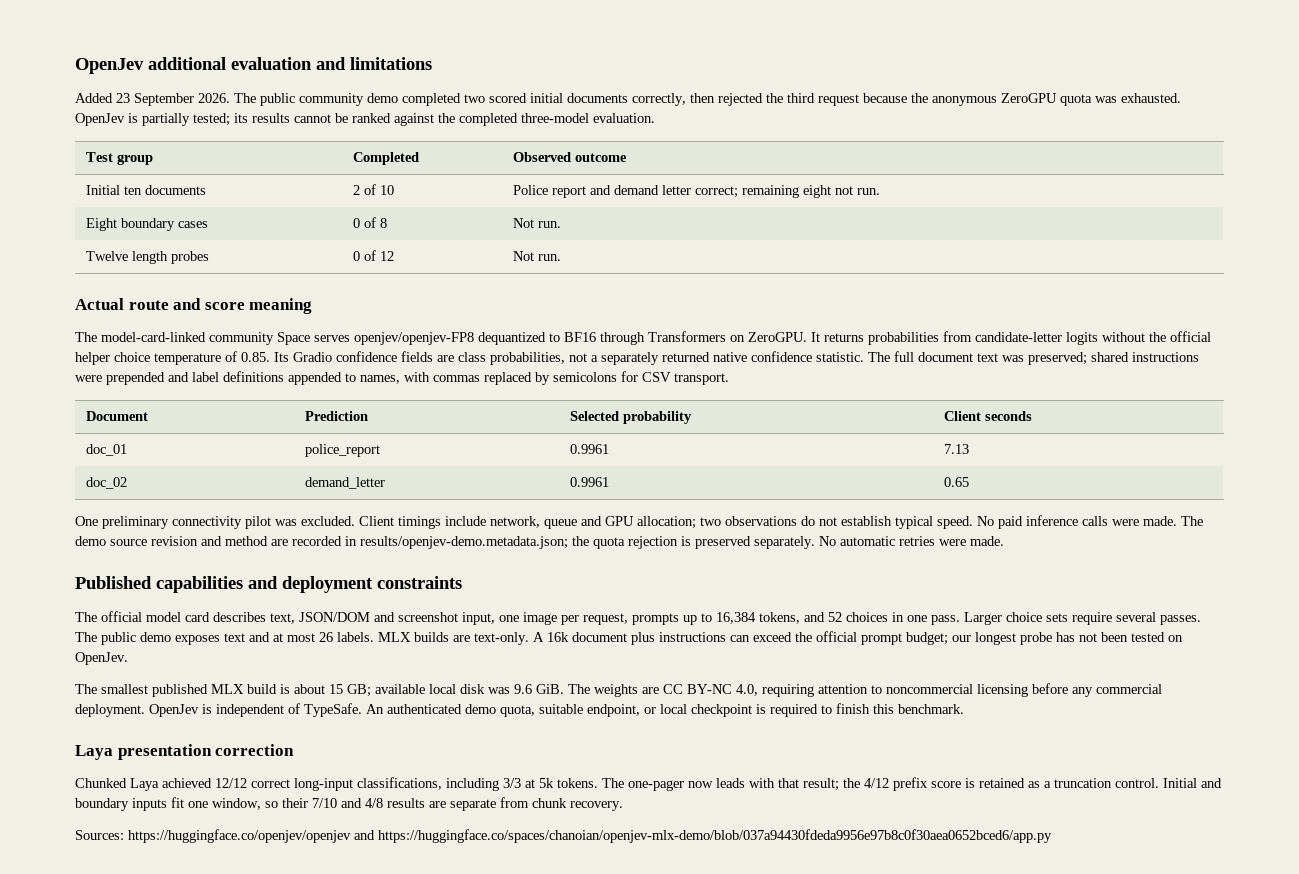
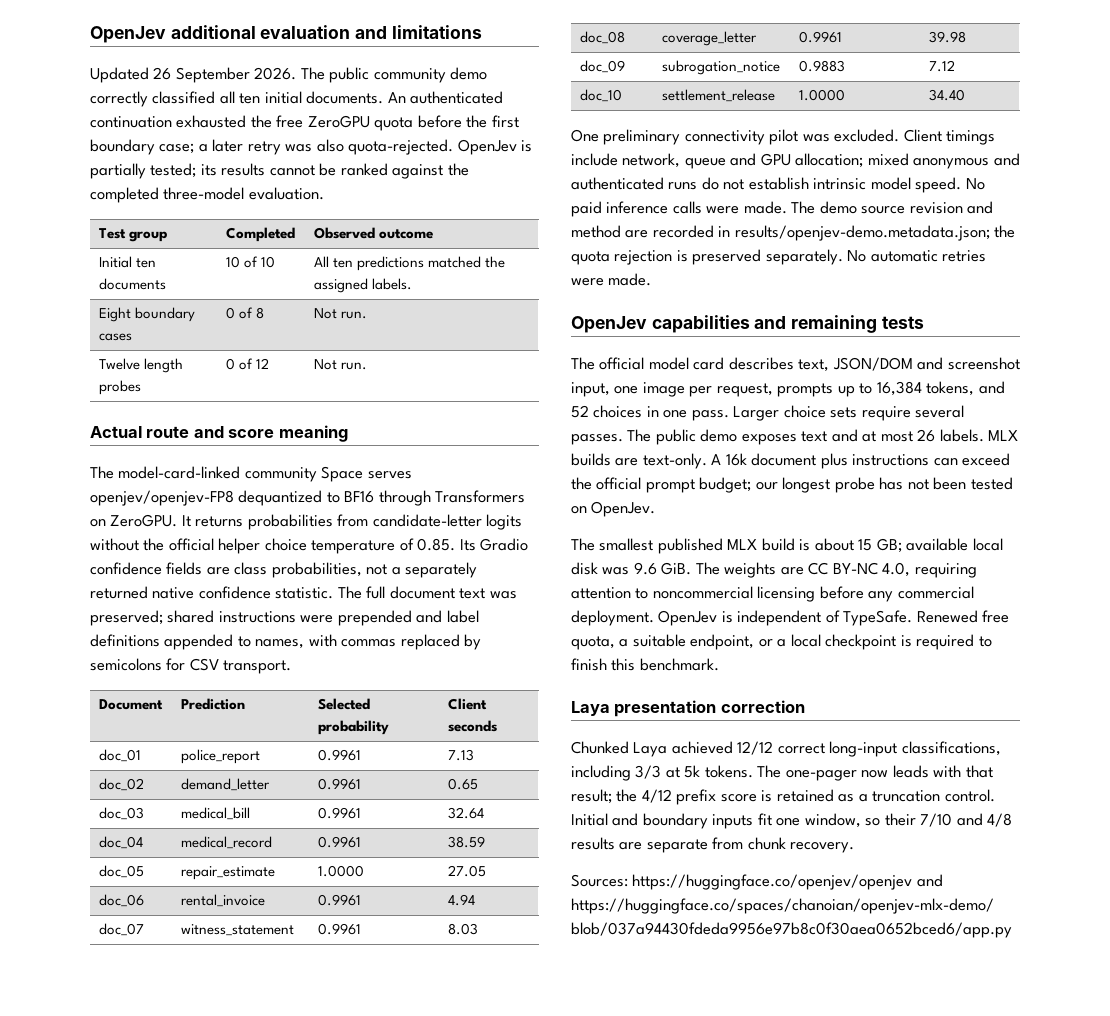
[75,93,130,103] Added 23 -> [90,67,172,83] Updated 26
[402,93,1181,106] completed two scored initial documents correctly, then rejected the third request because the anonymous ZeroGPU quota was exhausted. -> [90,91,504,107] [90,115,519,131] [90,139,454,155] correctly classified all ten initial documents. An authenticated continuation exhausted the free ZeroGPU quota before the first boundary case; a later retry was also quota-rejected.
[353,185,361,195] 2 -> [226,256,241,268] 10
[513,185,881,198] Police report and demand letter correct; remaining eight not run. -> [314,256,506,271] [314,278,413,293] All ten predictions matched the assigned labels.
(970, 482) none -> [99,807,145,820] [181,807,251,820] [318,807,362,819] [448,807,485,819] [99,836,144,849] [181,836,273,849] [318,836,362,848] [448,836,486,848] [99,865,145,878] [181,866,276,880] [318,865,365,877] [448,865,487,877] [99,894,145,907] [181,894,266,907] [318,894,362,906] [448,894,476,906] [99,923,145,936] [181,924,295,936] [318,923,362,935] [448,923,479,935] [580,31,626,44] [662,31,758,46] [799,31,843,43] [929,31,967,43] [580,60,626,73] [662,60,781,75] [799,60,846,72] [929,60,956,72] [580,89,623,102] [662,89,776,102] [799,89,846,101] [929,89,966,101] // doc_03 | medical_bill | 0.9961 | 32.64 // doc_04 | medical_record | 0.9961 | 38.59 // doc_05 | repair_estimate | 1.0000 | 27.05 // doc_06 | rental_invoice | 0.9961 | 4.94 // doc_07 | witness_statement | 0.9961 | 8.03 // doc_08 | coverage_letter | 0.9961 | 39.98 // doc_09 | subrogation_notice | 0.9883 | 7.12 // doc_10 | settlement_release | 1.0000 | 34.40
[700,516,797,526] two observations -> [867,153,1020,169] [571,177,698,190] mixed anonymous and authenticated runs
[895,516,933,529] typical -> [813,177,911,190] intrinsic model
[75,576,152,589] Published -> [571,316,647,333] OpenJev
[282,576,462,593] deployment constraints -> [791,315,924,333] remaining tests
[366,704,535,717] An authenticated demo quota, -> [916,610,1010,623] [571,636,629,650] Renewed free quota, a
(656, 710) none -> [777,639,787,647] a

